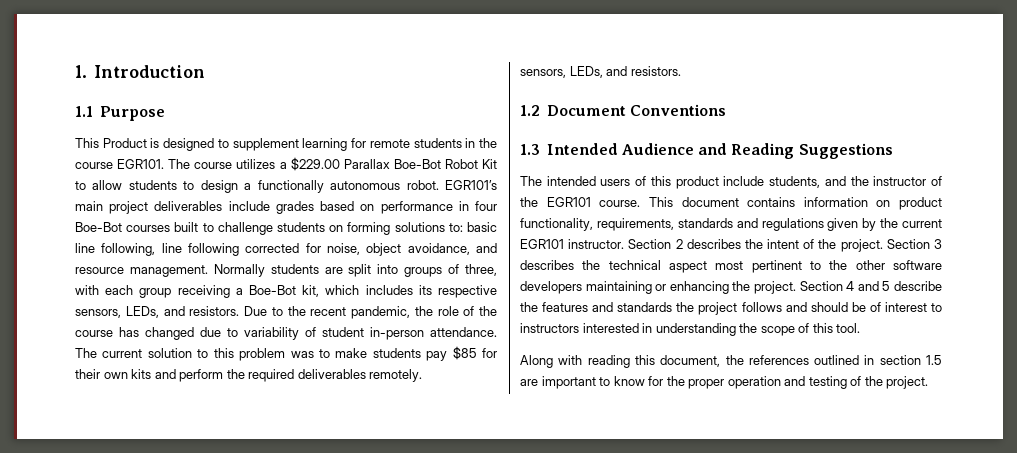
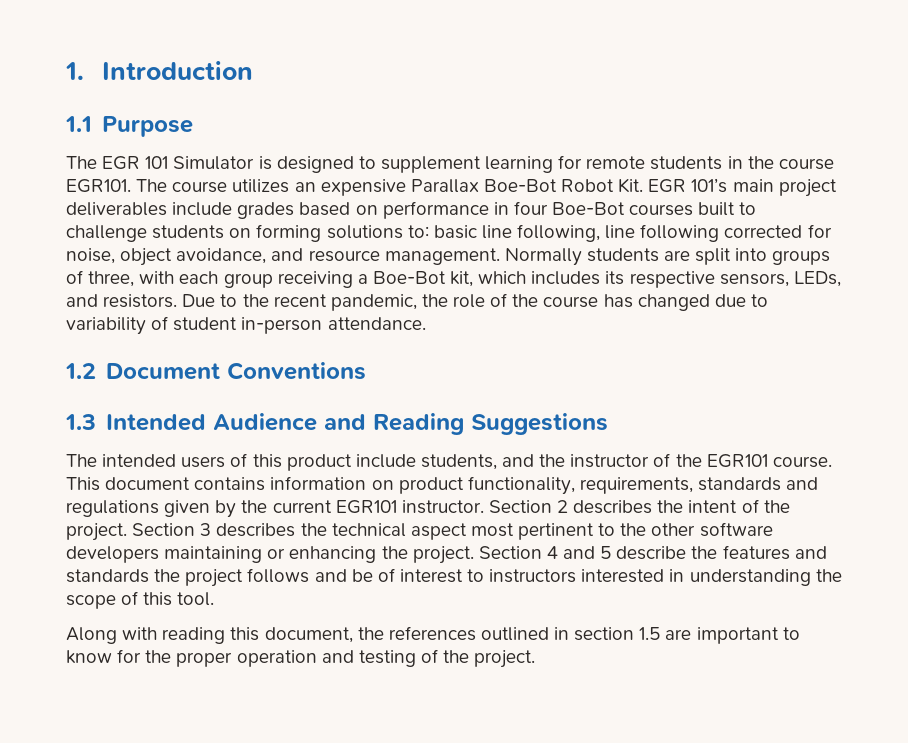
[75,138,147,148] This Product -> [66,156,255,170] The EGR 101 Simulator
[279,157,340,171] a $229.00 -> [294,179,406,196] an expensive
[482,159,498,169] [75,180,498,193] Kit to allow students to design a functionally autonomous robot. EGR101’s -> [618,178,728,193] Kit. EGR 101’s
[75,346,498,361] [75,369,423,382] [520,66,681,78] The current solution to this problem was to make students pay $85 for their own kits and perform the required deliverables remotely. // sensors, LEDs, and resistors. -> (426, 323) none
[810,302,848,312] should -> (347, 575) none

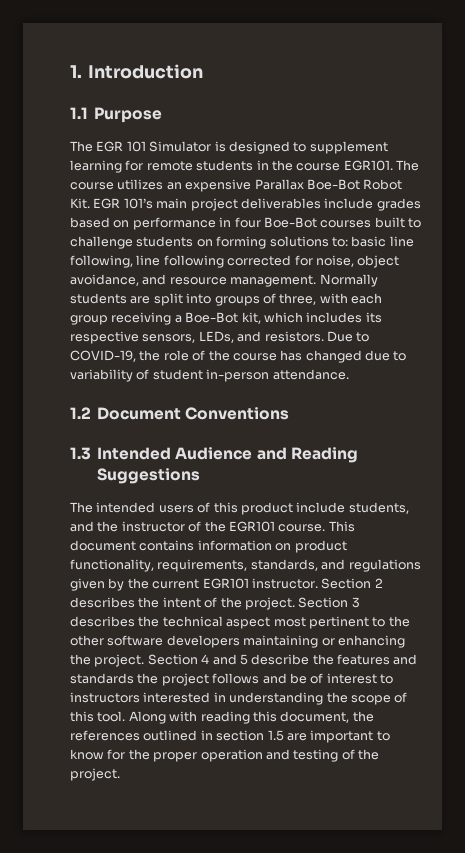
[242,294,417,311] the recent pandemic, -> [70,350,136,362] COVID-19,
[698,477,782,491] standards -> [250,559,318,571] standards,
(215, 599) // -> (126, 716) none

